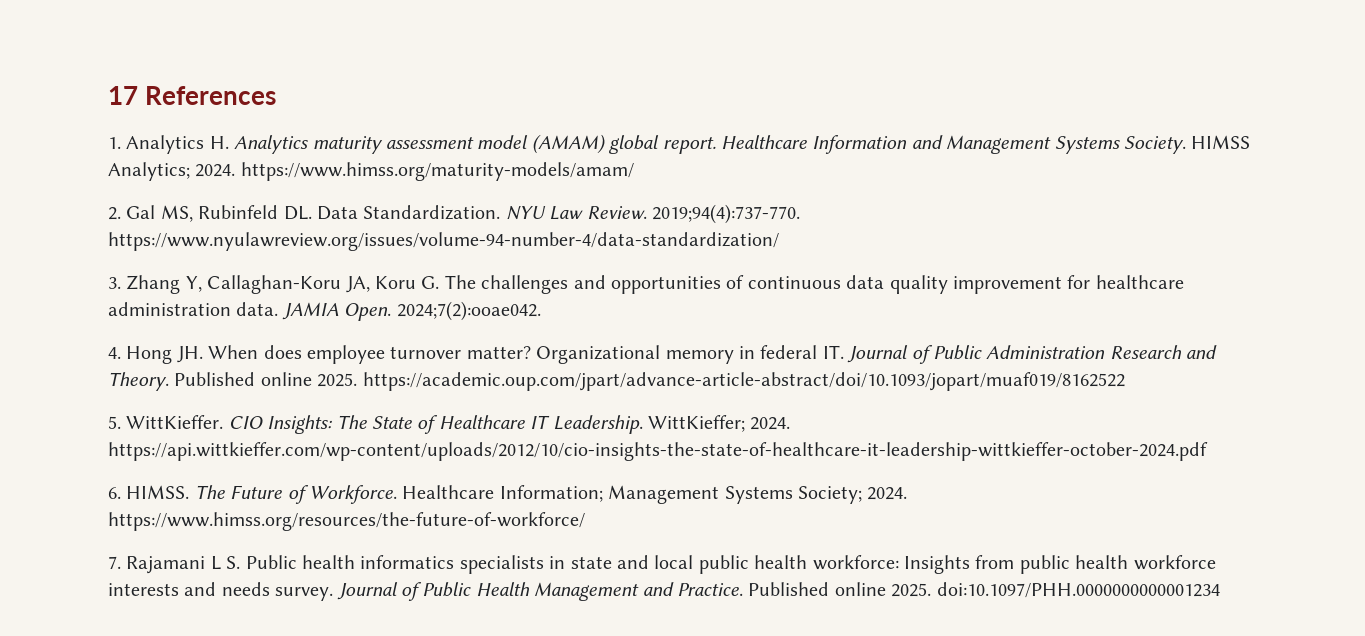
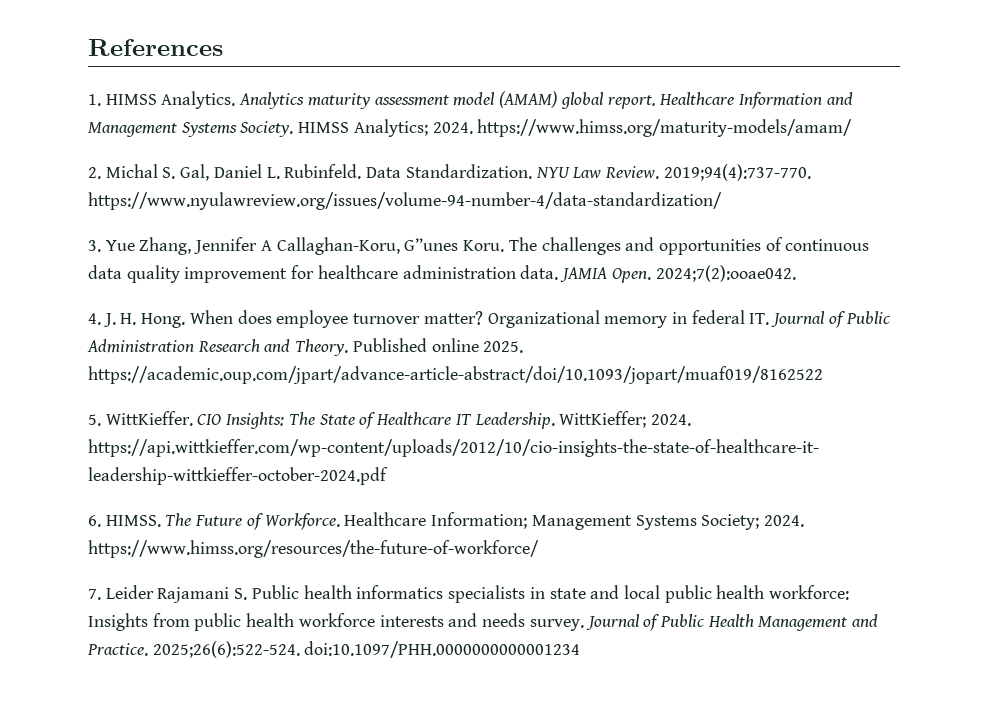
[108,86,138,105] 17 -> (88, 47) none
[126,135,229,154] Analytics H. -> [105,91,236,109] HIMSS Analytics.
[126,205,312,222] Gal MS, Rubinfeld DL. -> [105,164,362,181] Michal S. Gal, Daniel L. Rubinfeld.
[126,275,440,294] Zhang Y, Callaghan-Koru JA, Koru G. -> [105,237,505,255] Yue Zhang, Jennifer A Callaghan-Koru, G”unes Koru.
[126,346,203,364] Hong JH. -> [103,313,186,328] J. H. Hong.
[126,556,221,574] Rajamani L -> [105,585,230,603] Leider Rajamani
[748,582,932,597] Published online 2025. -> [152,641,300,658] 2025;26(6):522-524.

